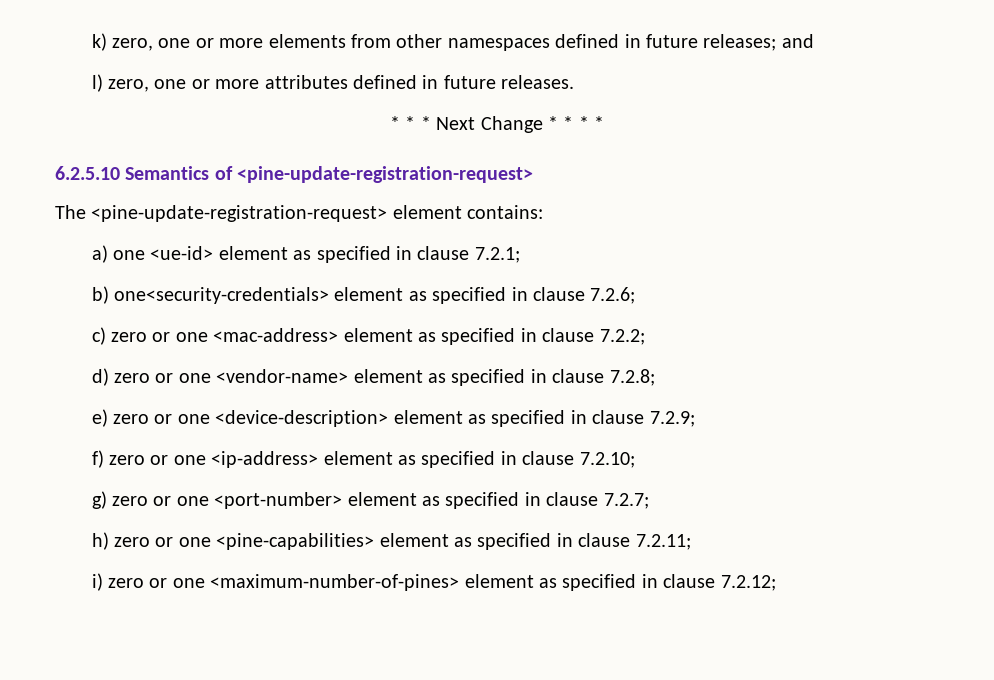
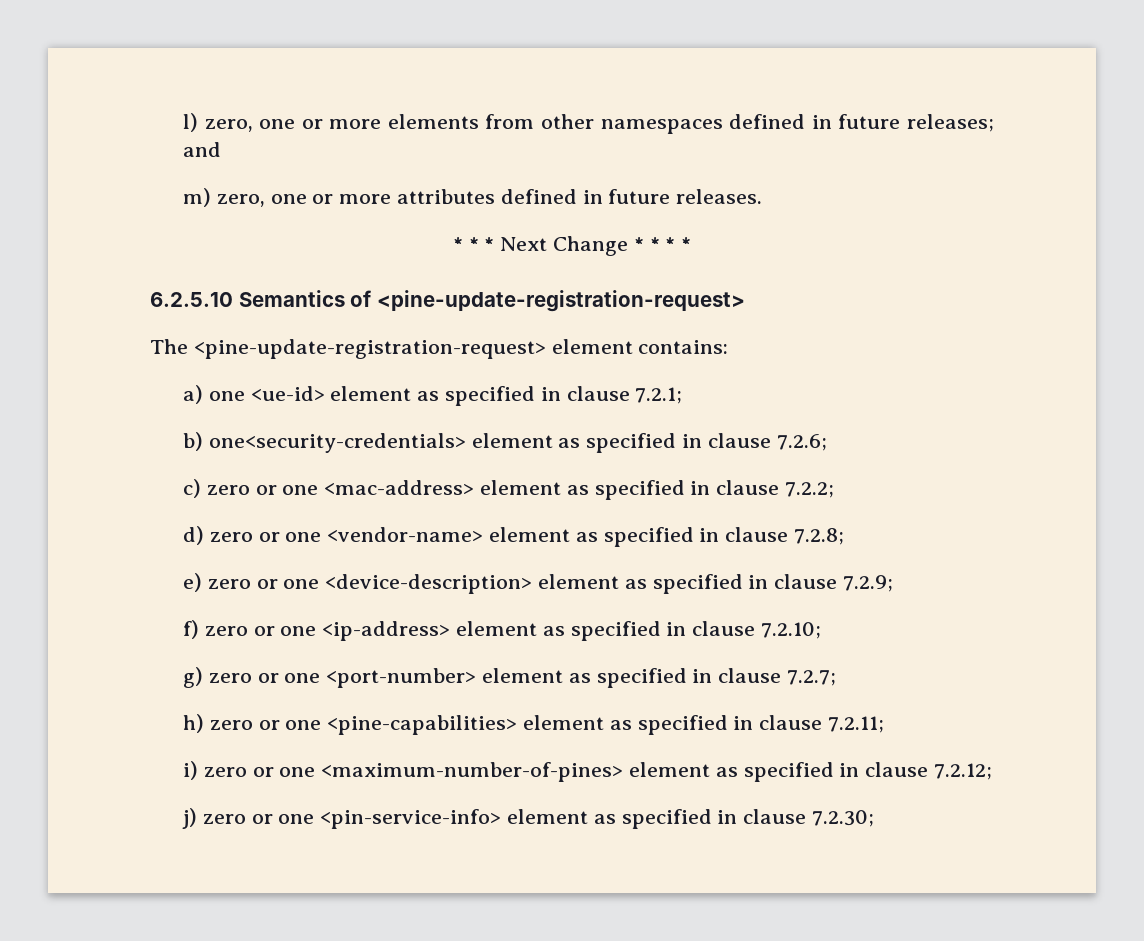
[91,33,107,51] k) -> [182,113,198,132] l)
[91,74,103,92] l) -> [182,188,211,207] m)
(776, 583) none -> [181,808,874,829] // j) zero or one <pin-service-info> element as specified in clause 7.2.30;

